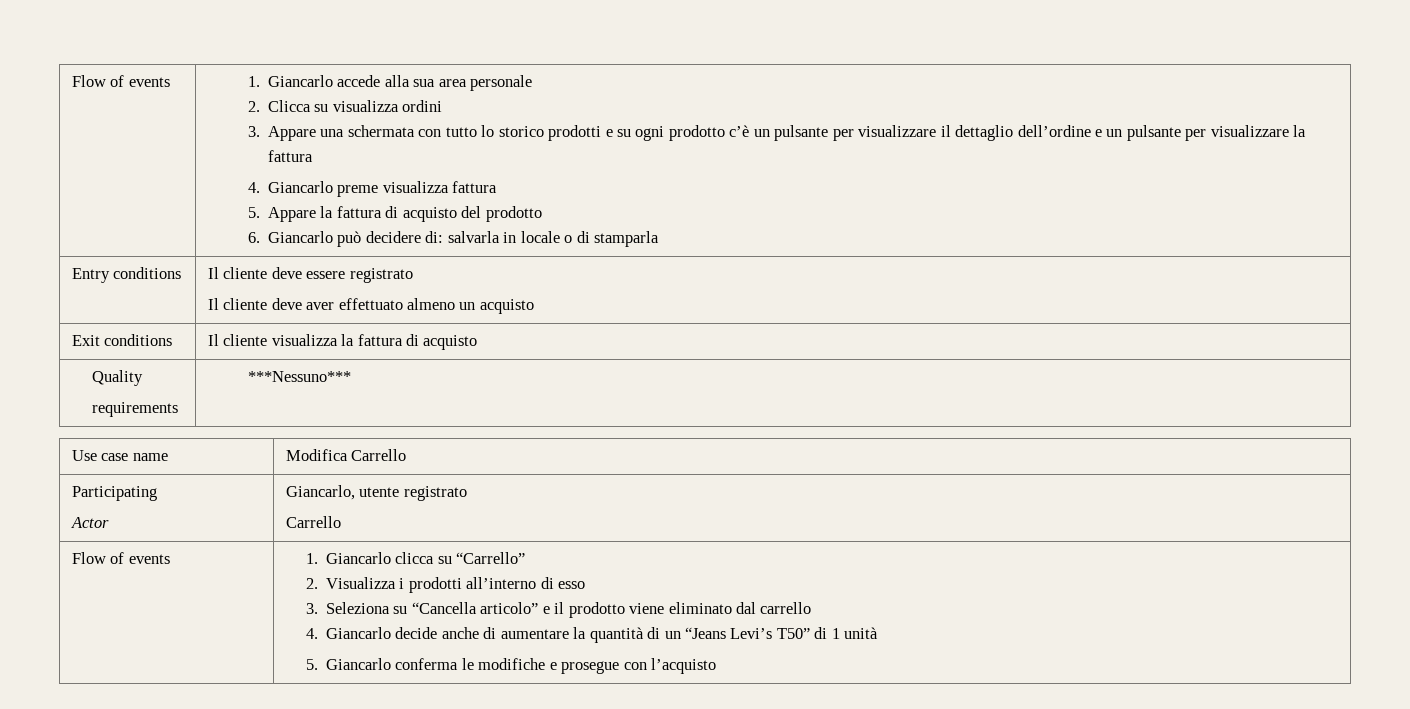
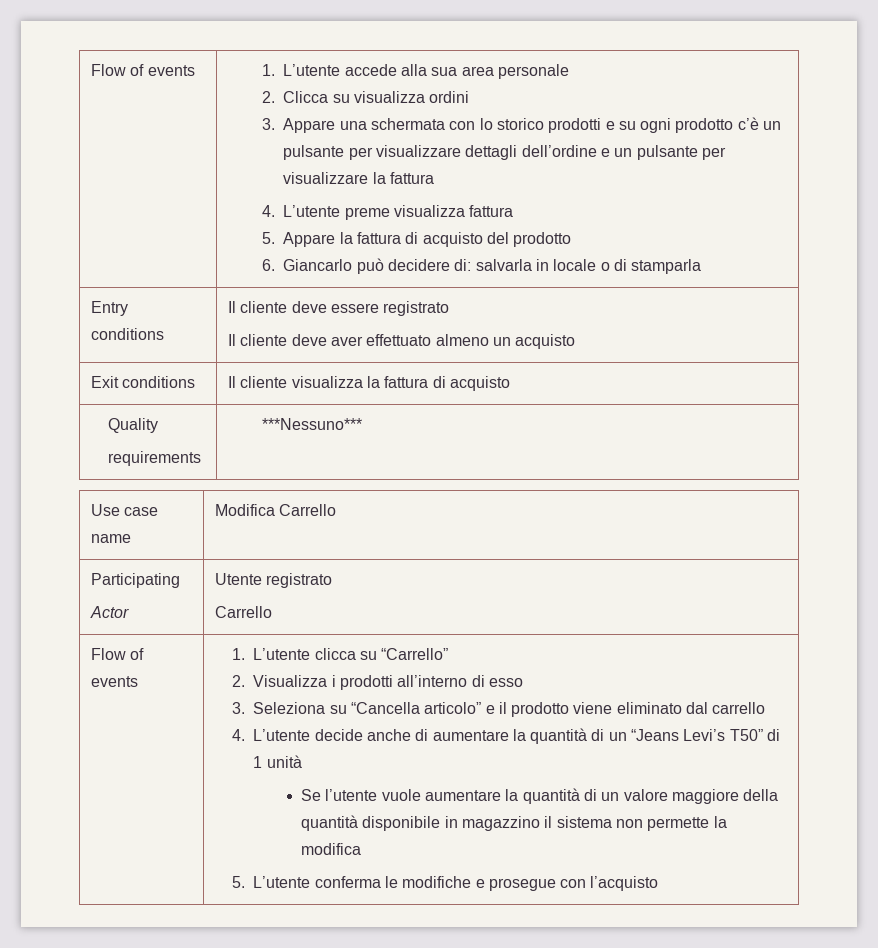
[71,75,170,87] [247,75,333,87] Flow of events | 1. Giancarlo -> [91,64,195,76] [262,64,341,76] Flow of events | 1. L’utente
[445,127,477,137] tutto -> (476, 125) none
[940,125,1014,141] il dettaglio -> [465,145,518,160] dettagli
[267,181,333,193] Giancarlo -> [283,205,341,217] L’utente
[285,485,400,500] Giancarlo, utente -> [215,573,263,585] Utente
[325,552,391,564] Giancarlo -> [253,648,311,660] L’utente
[325,627,391,639] Giancarlo -> [253,729,311,741] L’utente
[305,658,391,670] // 5. Giancarlo -> [300,788,779,804] [300,815,727,831] [300,843,361,855] [232,876,311,888] // Se l’utente vuole aumentare la quantità di un valore maggiore della quantità disponibile in magazzino il sistema non permette la modifica // 5. L’utente

